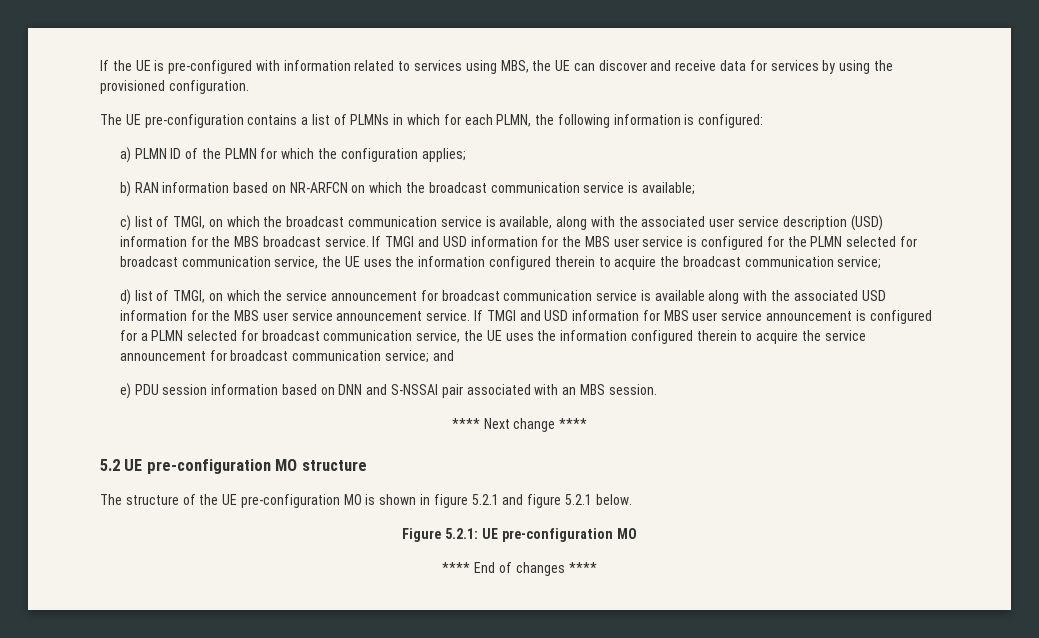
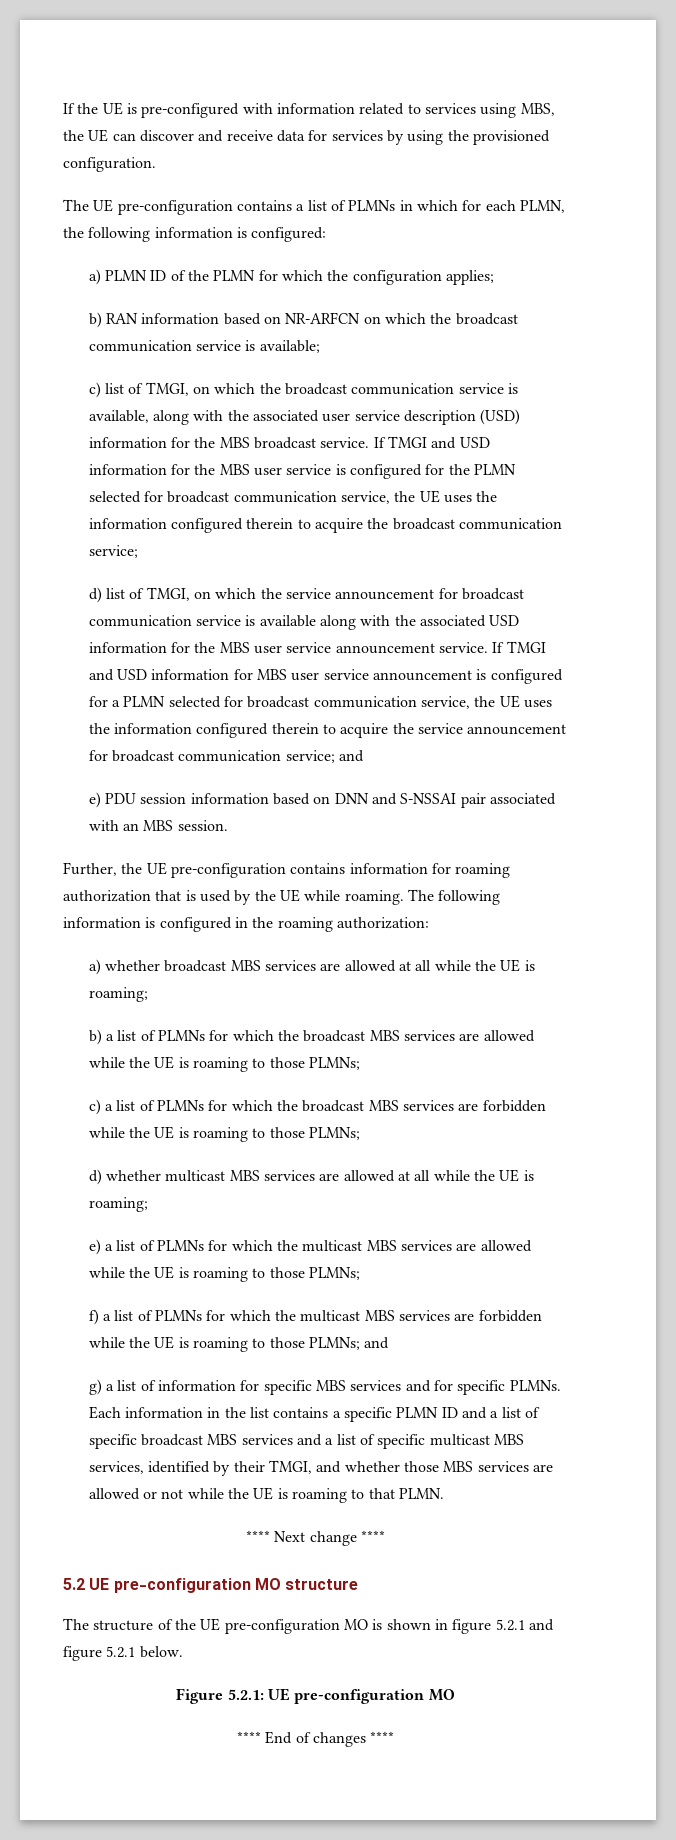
(657, 389) none -> [63,862,511,878] [63,889,501,905] [63,917,429,932] [88,959,535,975] [88,987,148,1002] [88,1029,535,1045] [88,1056,360,1072] [88,1099,546,1115] [88,1126,360,1142] [88,1169,534,1185] [88,1197,148,1212] [88,1239,532,1255] [88,1266,360,1282] [88,1309,542,1325] [88,1336,390,1352] [88,1379,561,1395] [88,1406,540,1422] [88,1434,524,1449] [88,1460,553,1476] [88,1487,444,1503] // Further, the UE pre-configuration contains information for roaming authorization that is used by the UE while roaming. The following information is configured in the roaming authorization: // a) whether broadcast MBS services are allowed at all while the UE is roaming; // b) a list of PLMNs for which the broadcast MBS services are allowed while the UE is roaming to those PLMNs; // c) a list of PLMNs for which the broadcast MBS services are forbidden while the UE is roaming to those PLMNs; // d) whether multicast MBS services are allowed at all while the UE is roaming; // e) a list of PLMNs for which the multicast MBS services are allowed while the UE is roaming to those PLMNs; // f) a list of PLMNs for which the multicast MBS services are forbidden while the UE is roaming to those PLMNs; and // g) a list of information for specific MBS services and for specific PLMNs. Each information in the list contains a specific PLMN ID and a list of specific broadcast MBS services and a list of specific multicast MBS services, identified by their TMGI, and whether those MBS services are allowed or not while the UE is roaming to that PLMN.

